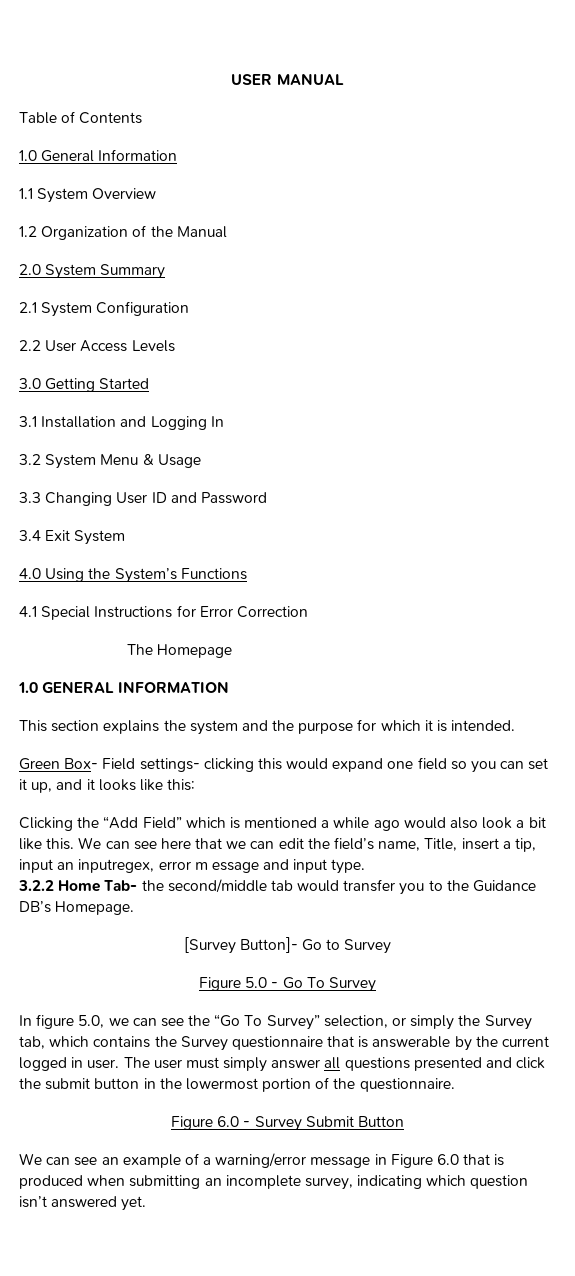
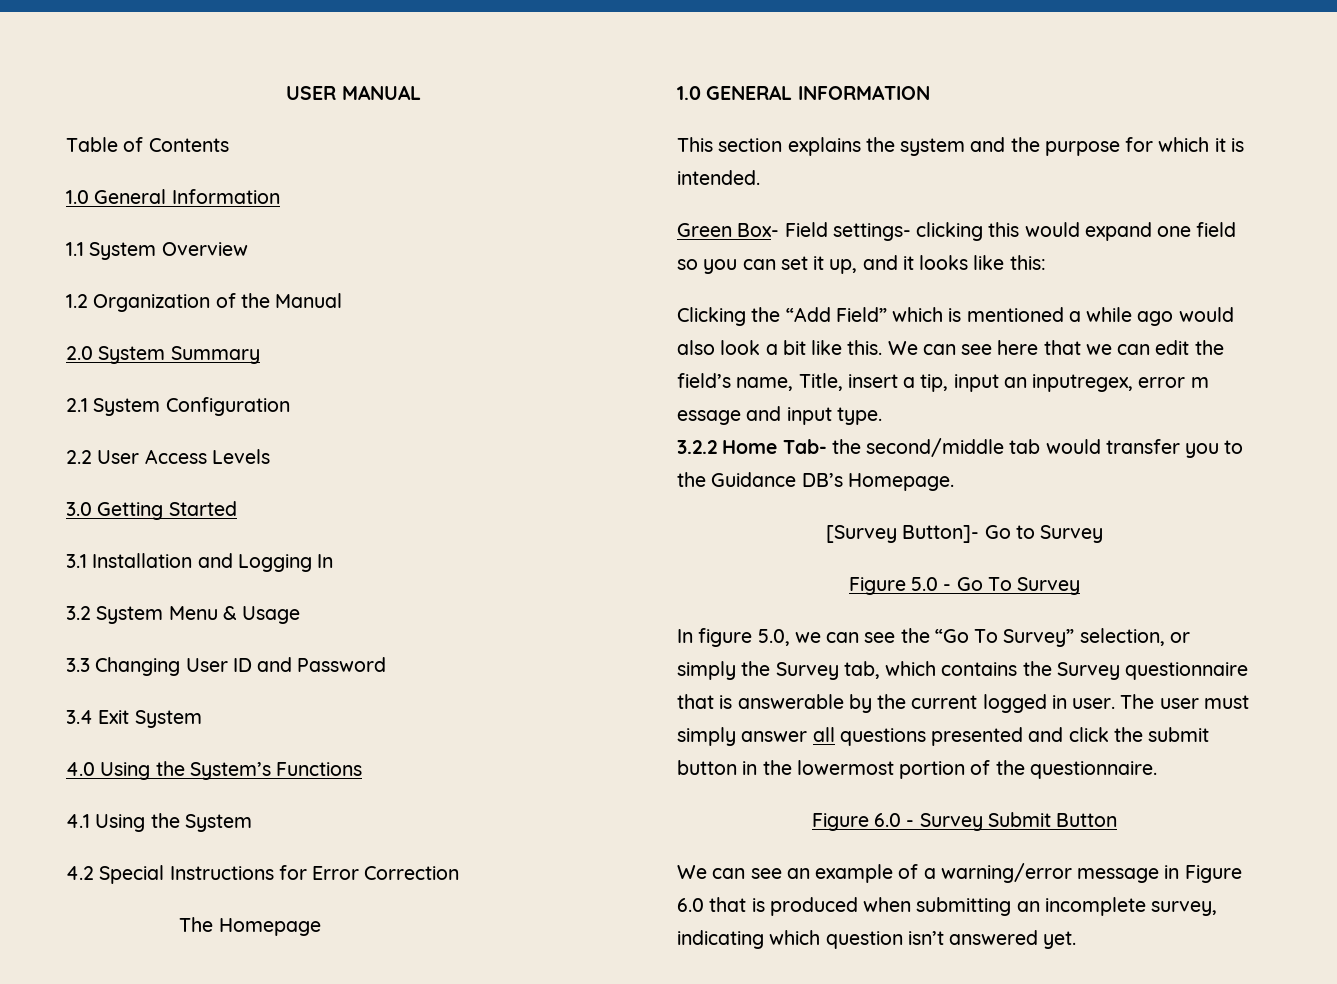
(37, 611) none -> [95,813,252,832] [66,866,94,880] Using the System // 4.2

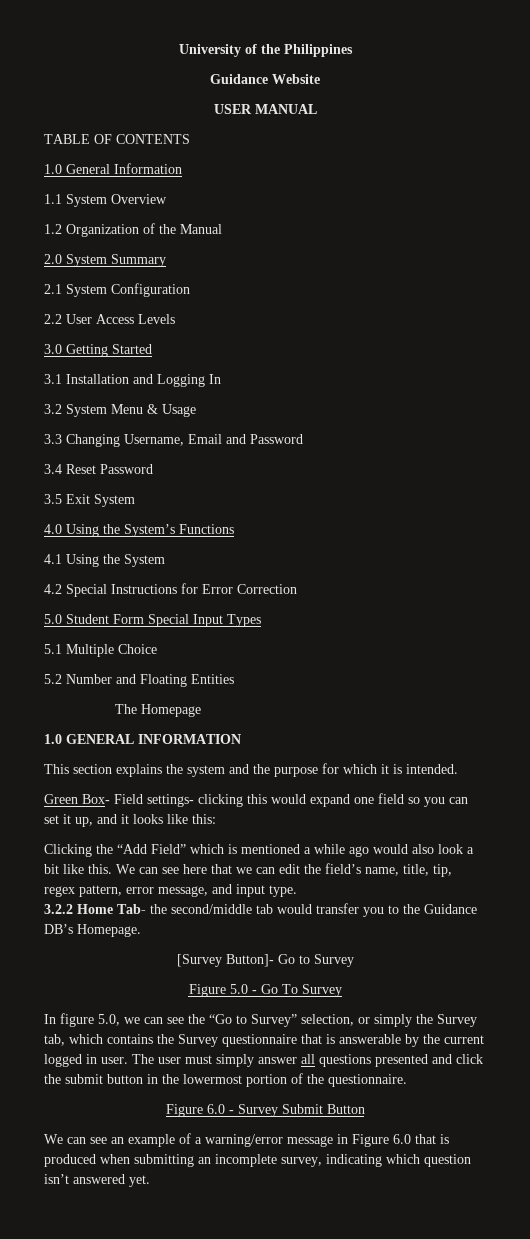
(286, 93) none -> [178,44,353,57] [210,74,320,84] University of the Philippines // Guidance Website //
[66,137,229,152] Table of Contents -> [44,134,190,144] TABLE OF CONTENTS
[185,658,252,672] User ID -> [124,434,222,446] Username, Email
(93, 717) none -> [66,464,153,474] [44,494,62,504] Reset Password // 3.5
(460, 873) none -> [44,614,261,627] [44,644,157,657] [44,674,234,687] // 5.0 Student Form Special Input Types // 5.1 Multiple Choice // 5.2 Number and Floating Entities
[798,373,1209,392] [677,410,741,425] Title, insert a tip, input an inputregex, error m essage -> [403,864,452,877] [44,885,208,897] title, tip, regex pattern, error message,
[974,629,999,643] To -> [236,1015,247,1024] to

